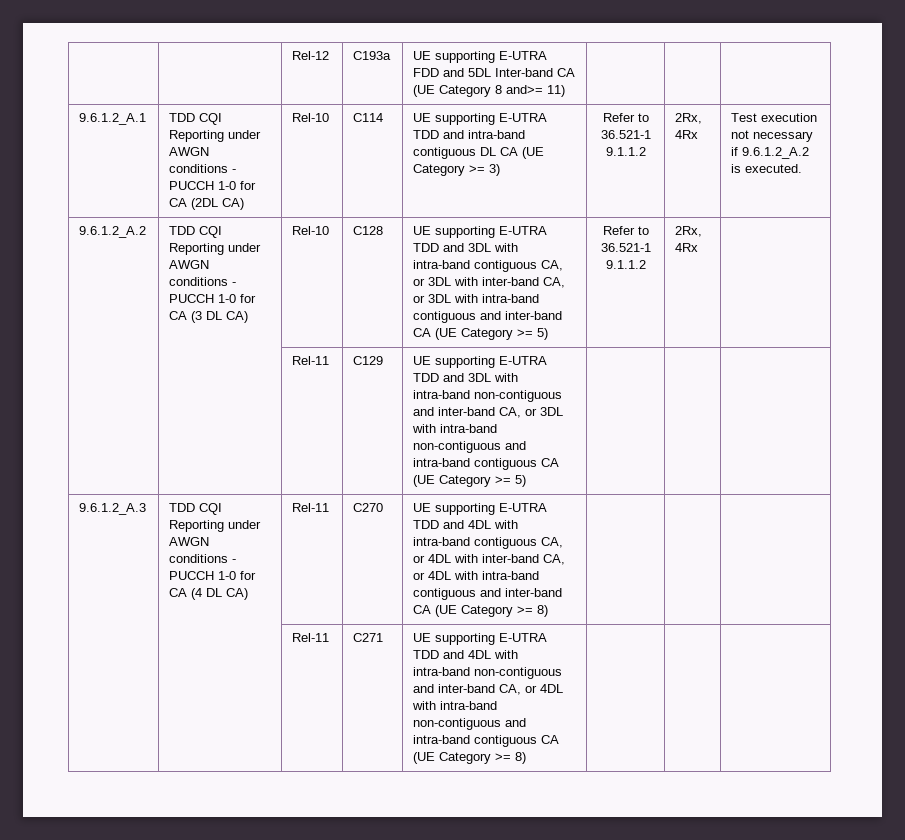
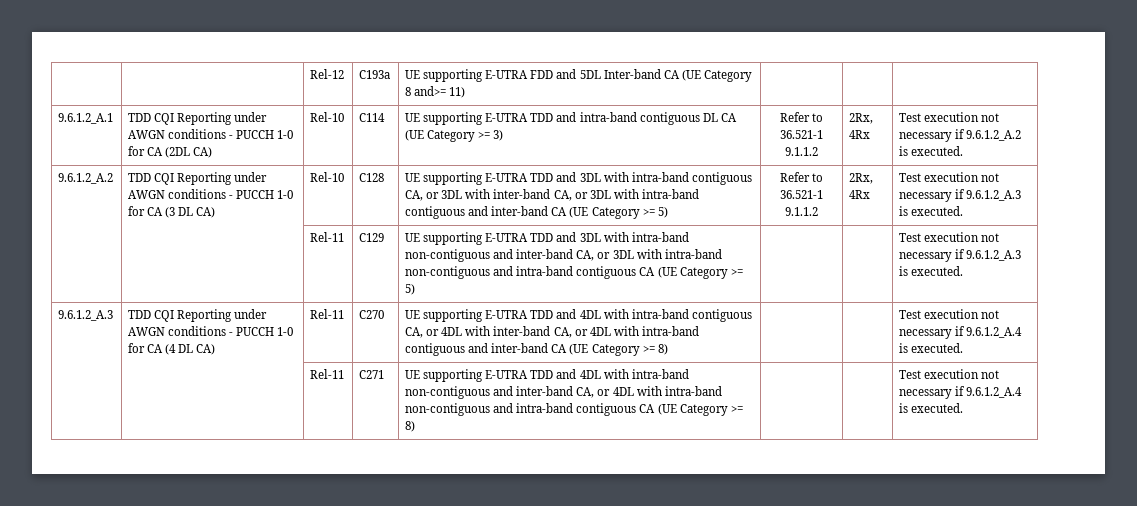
(699, 247) none -> [899,172,1000,182] [899,189,1022,202] [899,206,964,216] Test execution not necessary if 9.6.1.2_A.3 is executed.
(527, 481) none -> [899,232,1000,242] [899,249,1022,262] [899,266,964,276] Test execution not necessary if 9.6.1.2_A.3 is executed.
(549, 611) none -> [899,309,1000,319] [899,326,1023,339] [899,343,964,353] Test execution not necessary if 9.6.1.2_A.4 is executed.
(527, 758) none -> [899,369,1000,379] [899,386,1023,399] [899,403,964,413] Test execution not necessary if 9.6.1.2_A.4 is executed.

